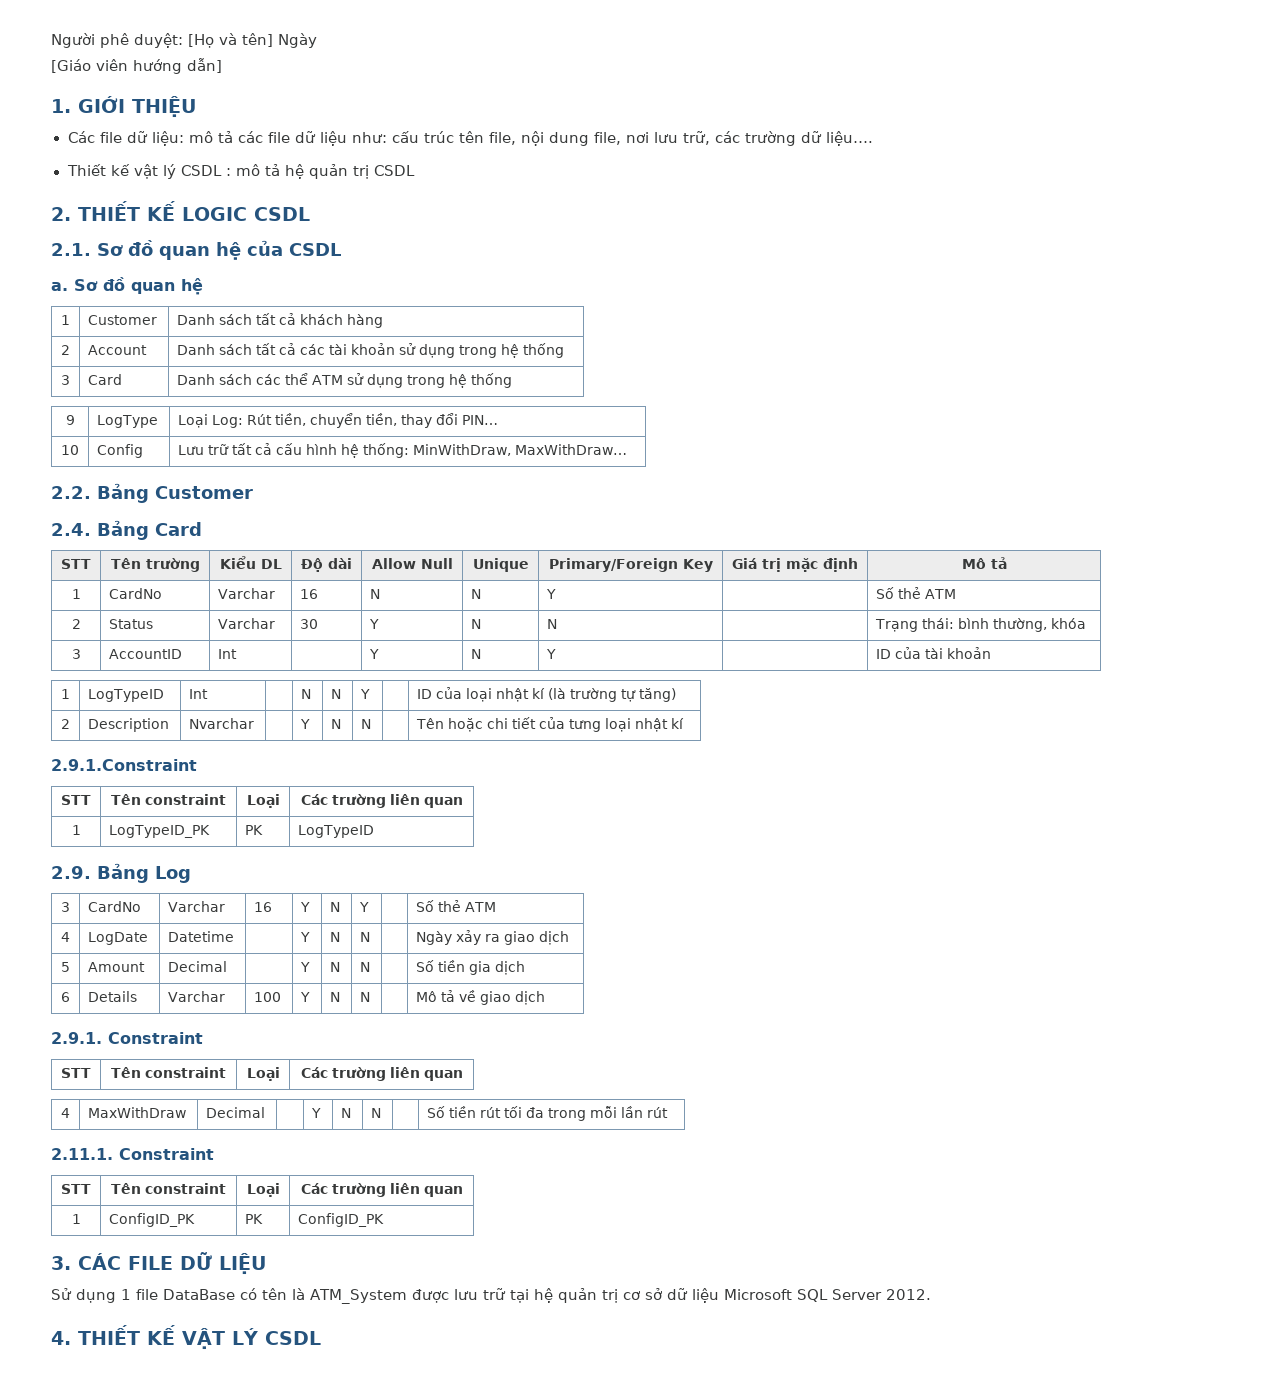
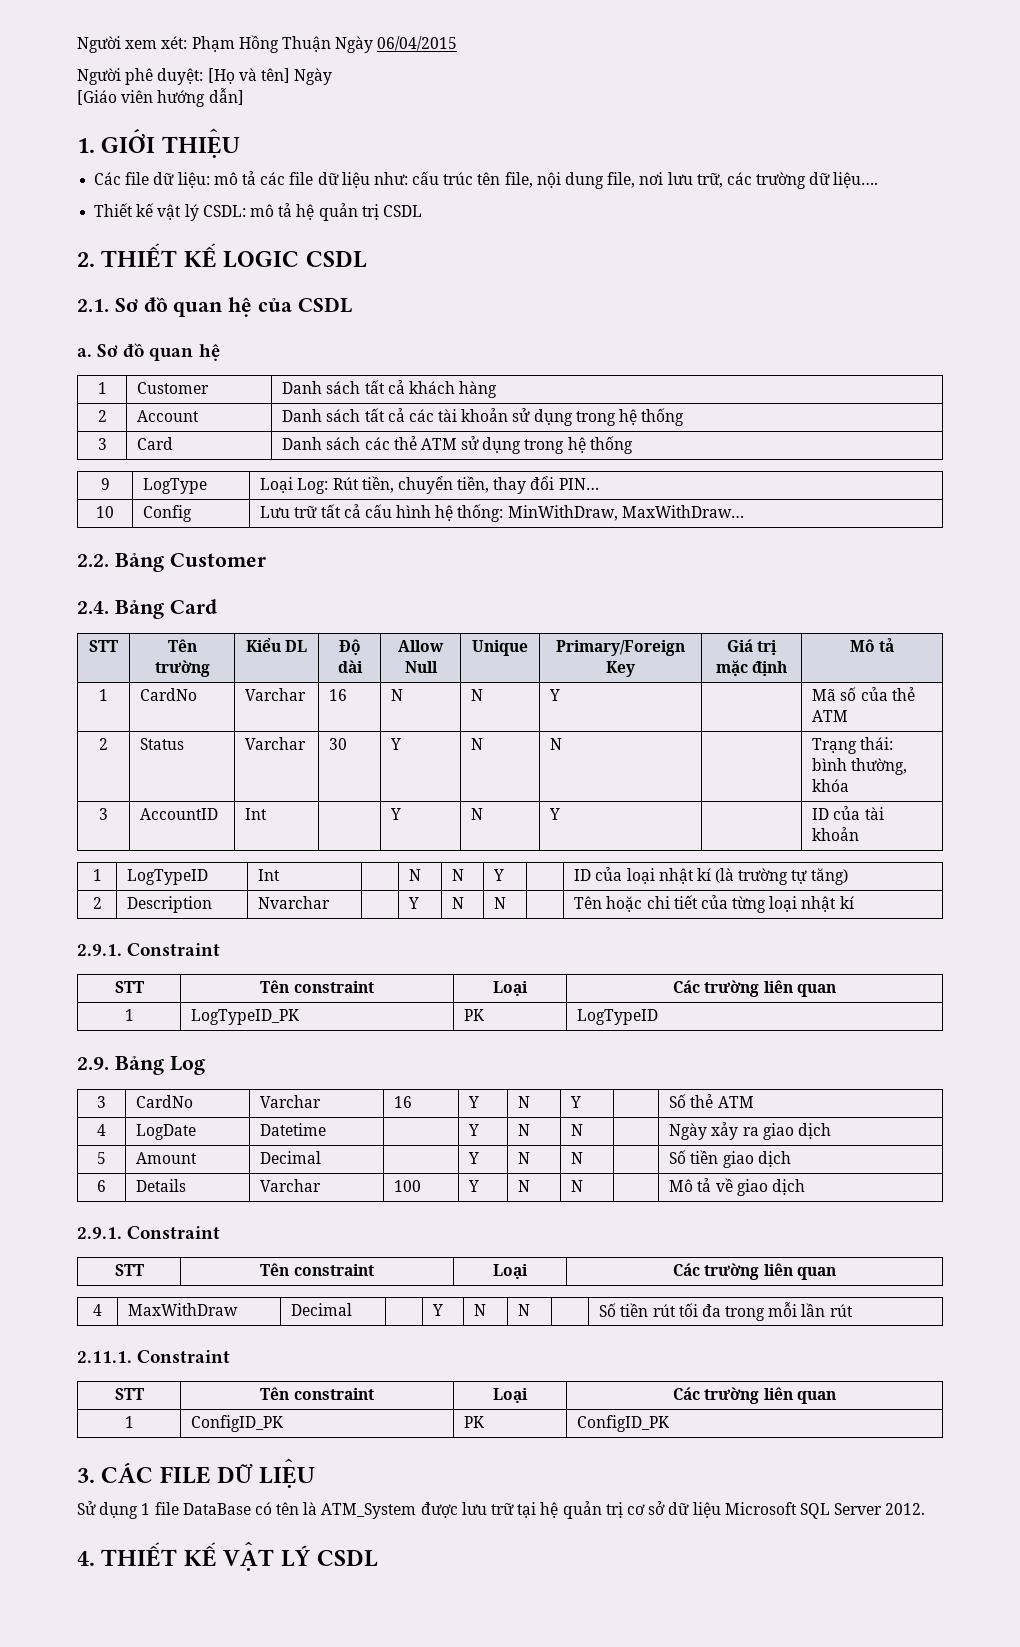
[51,33,95,48] Người -> [77,35,458,53] [77,68,121,85] Người xem xét: Phạm Hồng Thuận Ngày 06/04/2015 // Người
[180,165,231,176] CSDL : -> [202,205,246,217] CSDL:
[285,373,309,385] thể -> [393,436,417,450] thẻ
[876,587,895,599] Số -> [812,687,888,701] Mã số của
[569,719,602,732] tưng -> [732,896,767,913] từng
[51,759,197,771] 2.9.1.Constraint -> [77,943,221,956] 2.9.1. Constraint
[469,961,492,975] gia -> [722,1151,754,1168] giao

